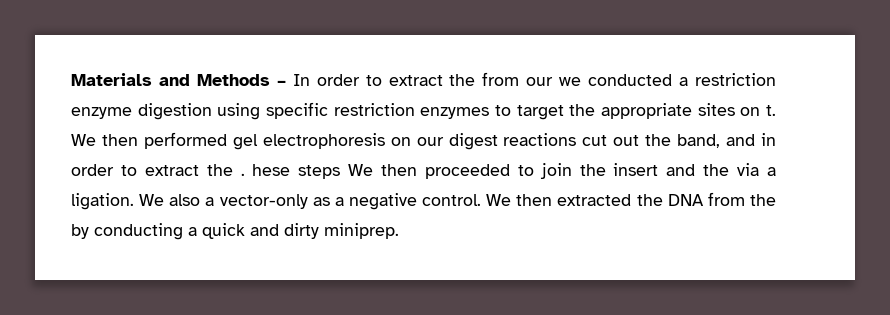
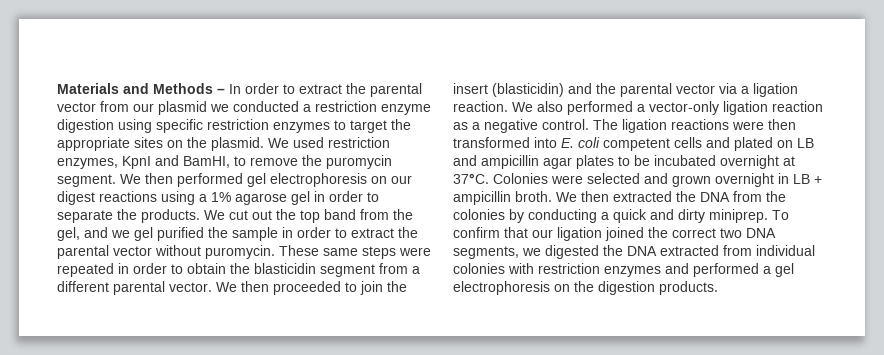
(476, 80) none -> [370,83,422,97] [57,102,96,112] parental vector
(554, 81) none -> [158,101,207,115] plasmid
[766,105,776,116] t. -> [187,137,390,151] [57,155,392,169] [57,174,116,187] the plasmid. We used restriction enzymes, KpnI and BamHI, to remove the puromycin segment.
[582,134,756,148] cut out the band, and -> [161,191,379,205] [57,209,413,223] [57,227,278,241] using a 1% agarose gel in order to separate the products. We cut out the top band from the gel, and we gel purified the sample
[240,164,341,179] . hese steps -> [57,245,431,259] [57,263,420,277] [57,281,212,295] parental vector without puromycin. These same steps were repeated in order to obtain the blasticidin segment from a different parental vector.
(659, 169) none -> [492,83,564,97] (blasticidin)
[737,163,776,176] [71,193,134,210] via a ligation. -> [620,83,798,97] [453,101,508,112] parental vector via a ligation reaction.
(201, 200) none -> [567,101,633,115] performed
(308, 201) none -> [723,101,823,115] ligation reaction
(482, 200) none -> [593,119,796,133] [453,137,814,151] [453,155,795,169] [453,173,822,187] [453,191,552,205] The ligation reactions were then transformed into E. coli competent cells and plated on LB and ampicillin agar plates to be incubated overnight at 37°C. Colonies were selected and grown overnight in LB + ampicillin broth.
(776, 200) none -> [453,209,505,220] colonies
(399, 231) none -> [772,210,789,220] [453,227,776,241] [453,245,815,259] [453,263,794,277] [453,281,718,295] To confirm that our ligation joined the correct two DNA segments, we digested the DNA extracted from individual colonies with restriction enzymes and performed a gel electrophoresis on the digestion products.

